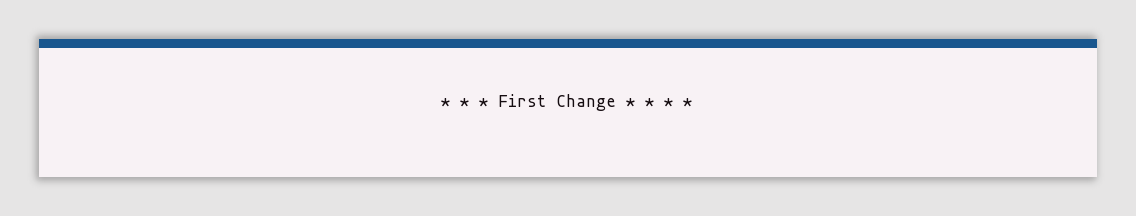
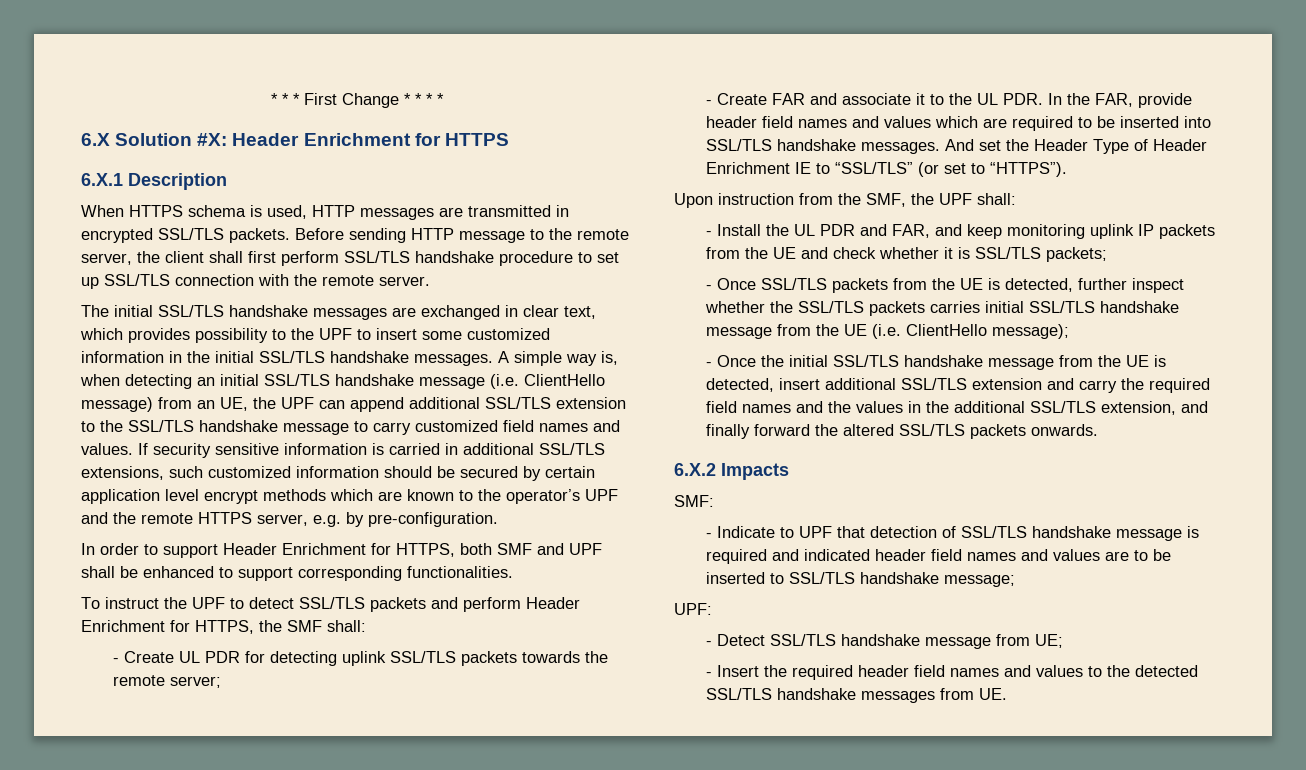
(692, 102) none -> [81,133,509,146] [81,173,227,190] [81,205,569,220] [81,228,629,243] [81,251,619,266] [81,274,430,289] [81,305,596,320] [80,328,550,343] [81,351,618,366] [80,374,605,389] [81,397,626,412] [81,420,620,435] [81,443,605,458] [81,466,595,481] [81,489,618,504] [81,512,498,527] [81,543,602,558] [81,566,513,581] [81,597,580,612] [81,620,366,634] [113,651,609,666] [113,675,222,688] [706,93,1193,108] [706,116,1212,131] [706,139,1208,154] [706,162,1068,177] [674,193,1016,208] [706,224,1216,239] [706,247,1108,262] [706,278,1185,293] [705,301,1180,316] [706,324,1070,339] [706,355,1167,370] [706,378,1211,393] [706,401,1209,415] [706,424,1099,439] [674,463,789,480] [674,495,714,507] [706,526,1200,541] [706,549,1172,564] [706,572,1016,587] [674,603,712,615] [706,634,1064,649] [706,665,1199,680] [706,688,1008,703] // 6.X Solution #X: Header Enrichment for HTTPS // 6.X.1 Description // When HTTPS schema is used, HTTP messages are transmitted in encrypted SSL/TLS packets. Before sending HTTP message to the remote server, the client shall first perform SSL/TLS handshake procedure to set up SSL/TLS connection with the remote server. // The initial SSL/TLS handshake messages are exchanged in clear text, which provides possibility to the UPF to insert some customized information in the initial SSL/TLS handshake messages. A simple way is, when detecting an initial SSL/TLS handshake message (i.e. ClientHello message) from an UE, the UPF can append additional SSL/TLS extension to the SSL/TLS handshake message to carry customized field names and values. If security sensitive information is carried in additional SSL/TLS extensions, such customized information should be secured by certain application level encrypt methods which are known to the operator’s UPF and the remote HTTPS server, e.g. by pre-configuration. // In order to support Header Enrichment for HTTPS, both SMF and UPF shall be enhanced to support corresponding functionalities. // To instruct the UPF to detect SSL/TLS packets and perform Header Enrichment for HTTPS, the SMF shall: // - Create UL PDR for detecting uplink SSL/TLS packets towards the remote server; // - Create FAR and associate it to the UL PDR. In the FAR, provide header field names and values which are required to be inserted into SSL/TLS handshake messages. And set the Header Type of Header Enrichment IE to “SSL/TLS” (or set to “HTTPS”). // Upon instruction from the SMF, the UPF shall: // - Install the UL PDR and FAR, and keep monitoring uplink IP packets from the UE and check whether it is SSL/TLS packets; // - Once SSL/TLS packets from the UE is detected, further inspect whether the SSL/TLS packets carries initial SSL/TLS handshake message from the UE (i.e. ClientHello message); // - Once the initial SSL/TLS handshake message from the UE is detected, insert additional SSL/TLS extension and carry the required field names and the values in the additional SSL/TLS extension, and finally forward the altered SSL/TLS packets onwards. // 6.X.2 Impacts // SMF: // - Indicate to UPF that detection of SSL/TLS handshake message is required and indicated header field names and values are to be inserted to SSL/TLS handshake message; // UPF: // - Detect SSL/TLS handshake message from UE; // - Insert the required header field names and values to the detected SSL/TLS handshake messages from UE.

